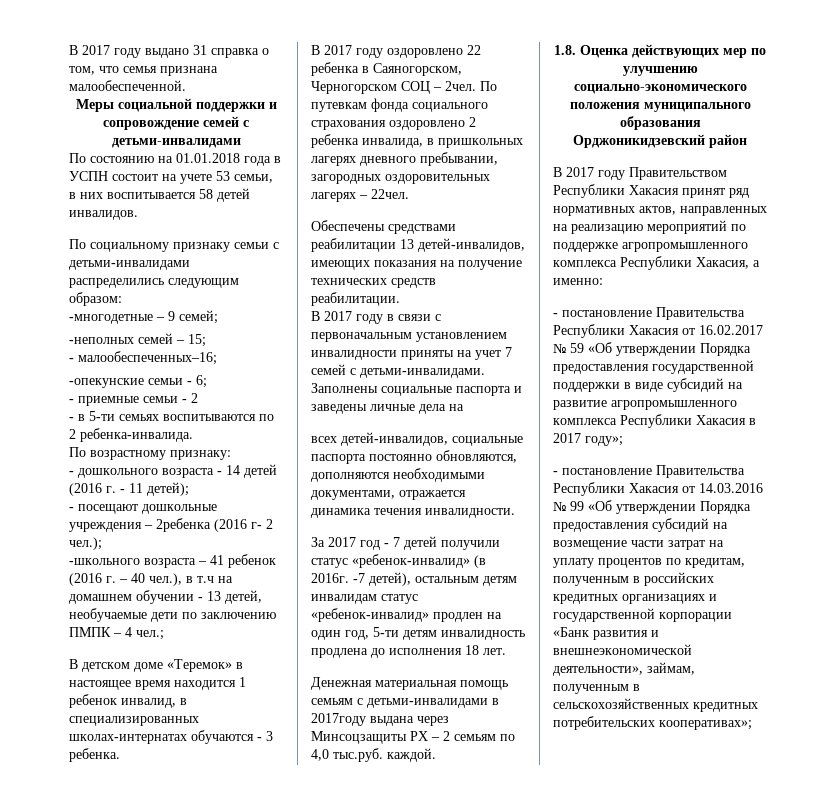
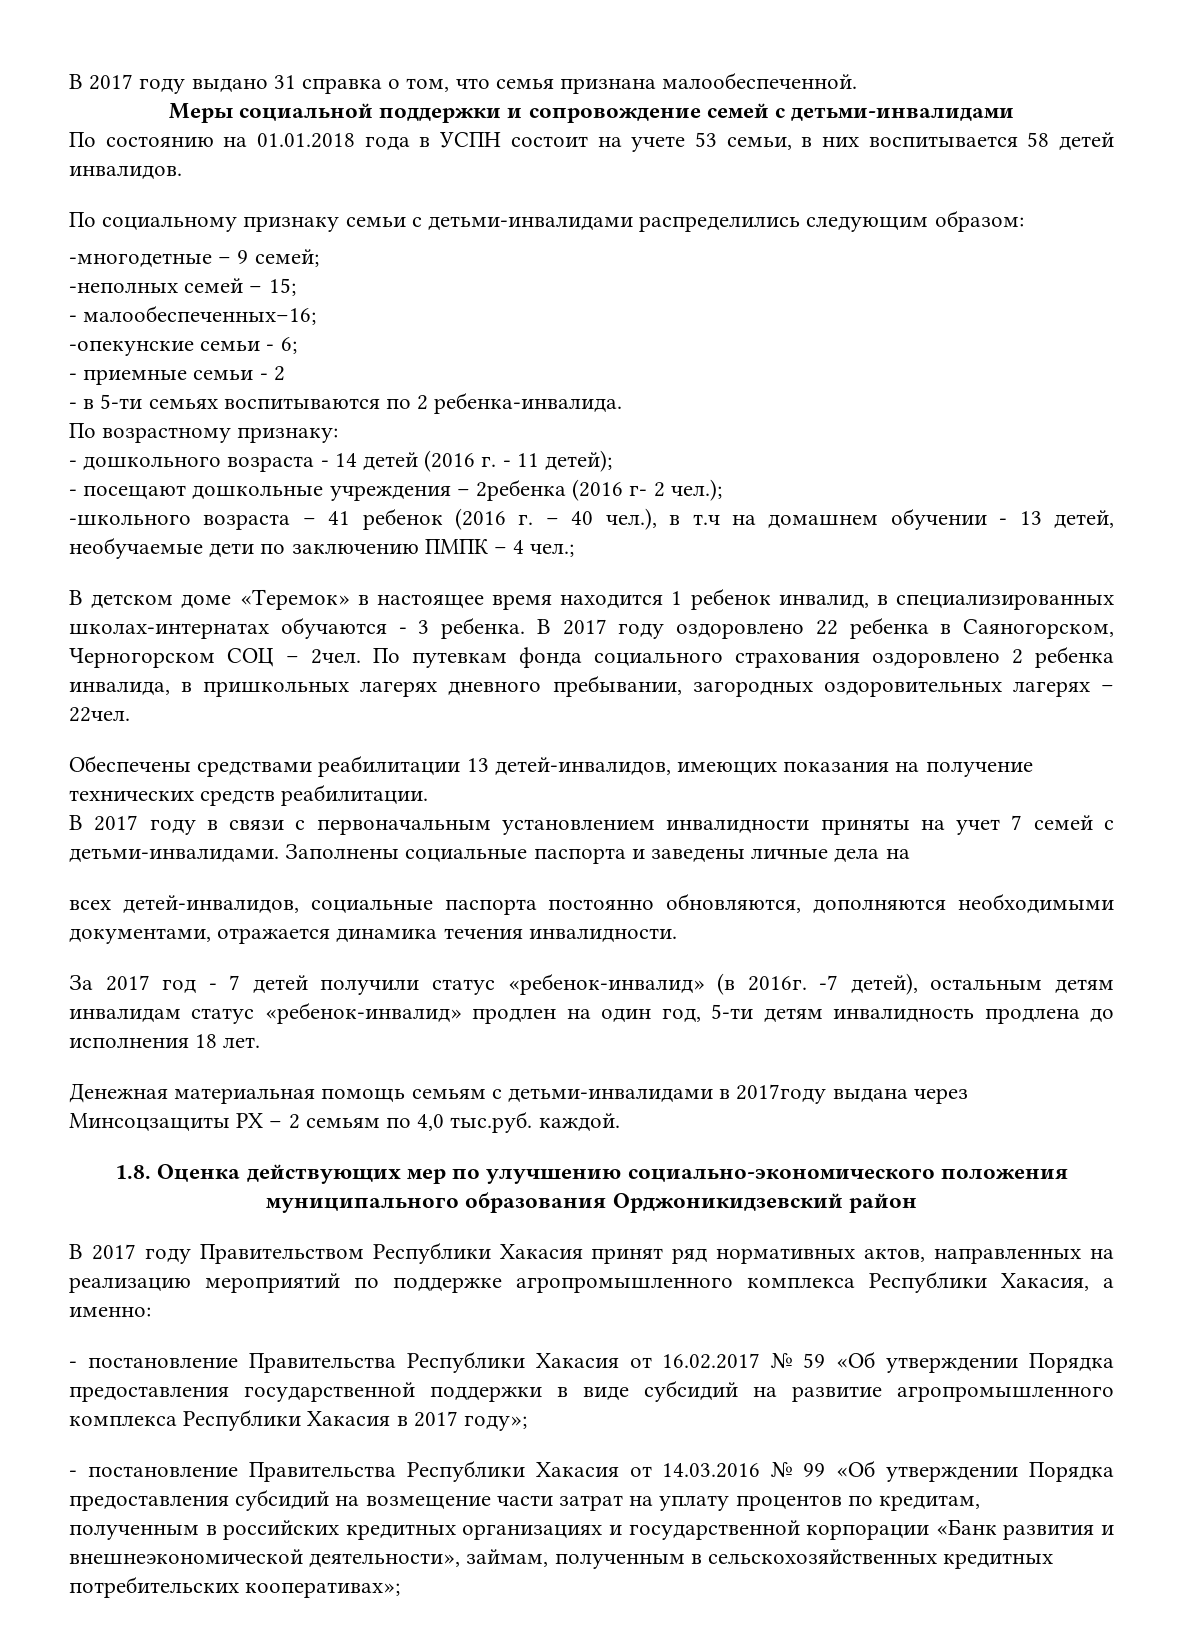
(120, 755) // -> (525, 628) none

